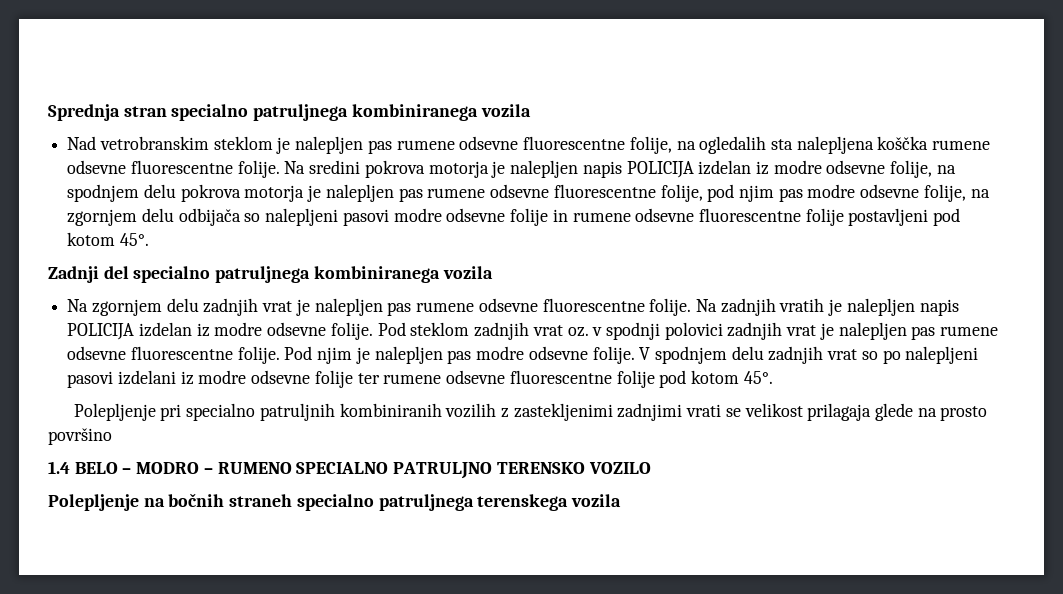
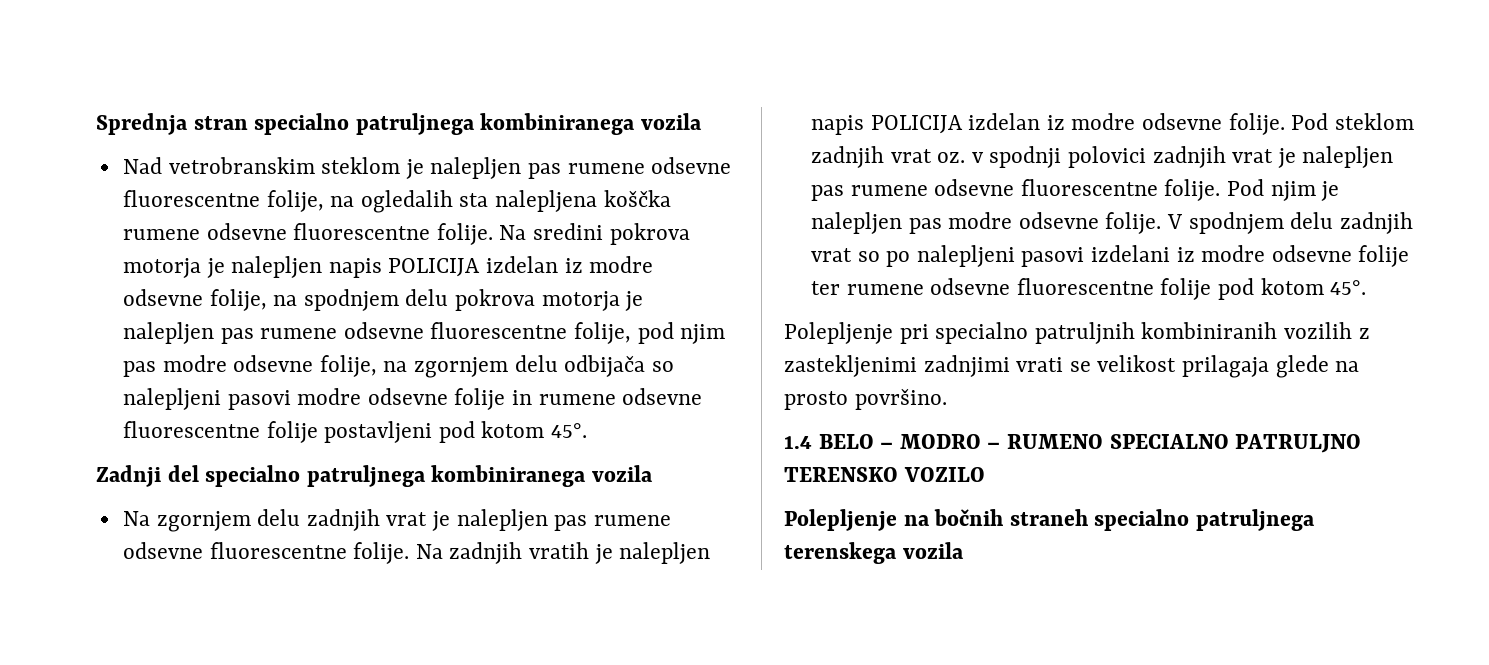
[48,428,112,445] površino -> [854,388,947,410] površino.

